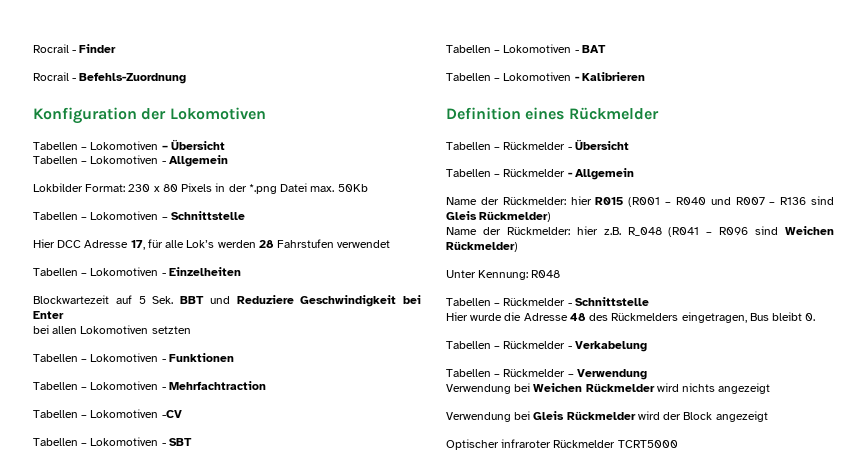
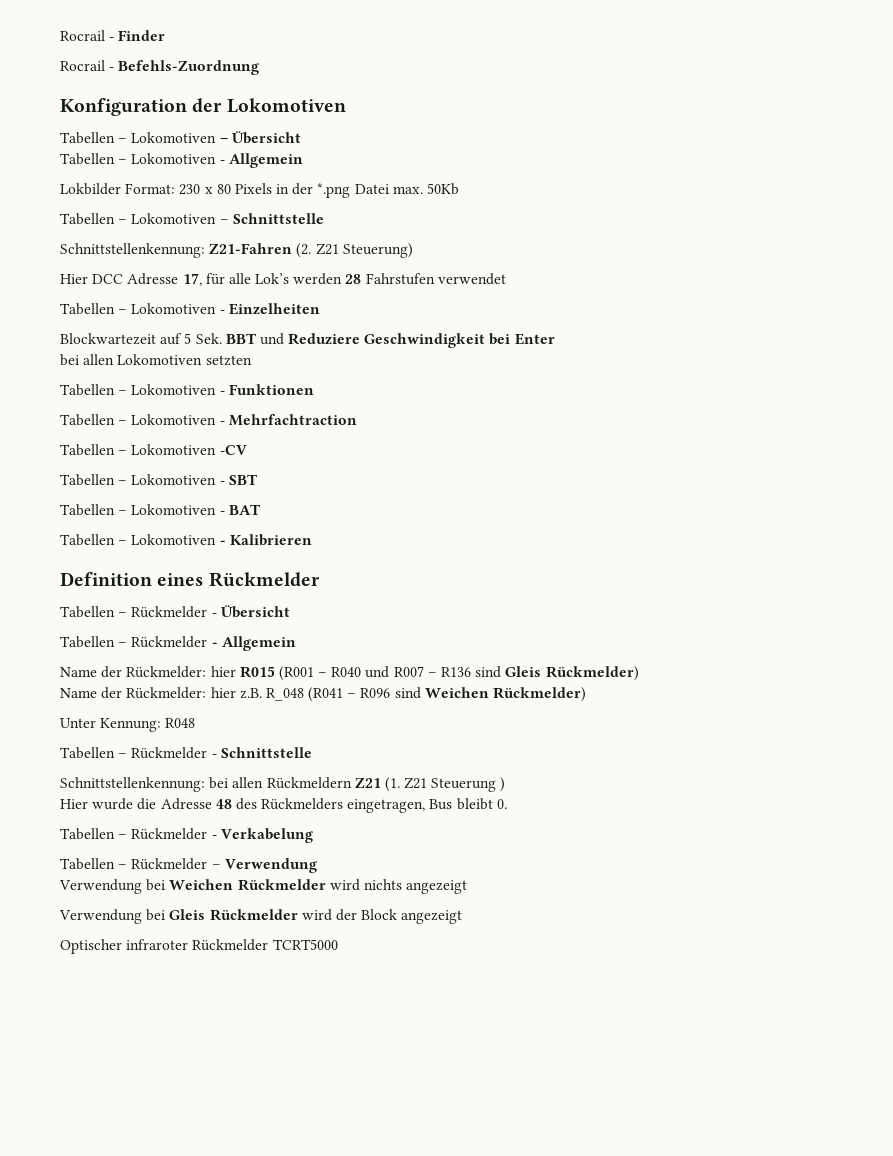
(245, 215) none -> [60,243,413,258] // Schnittstellenkennung: Z21-Fahren (2. Z21 Steuerung)
(649, 301) none -> [60,777,506,792] // Schnittstellenkennung: bei allen Rückmeldern Z21 (1. Z21 Steuerung )

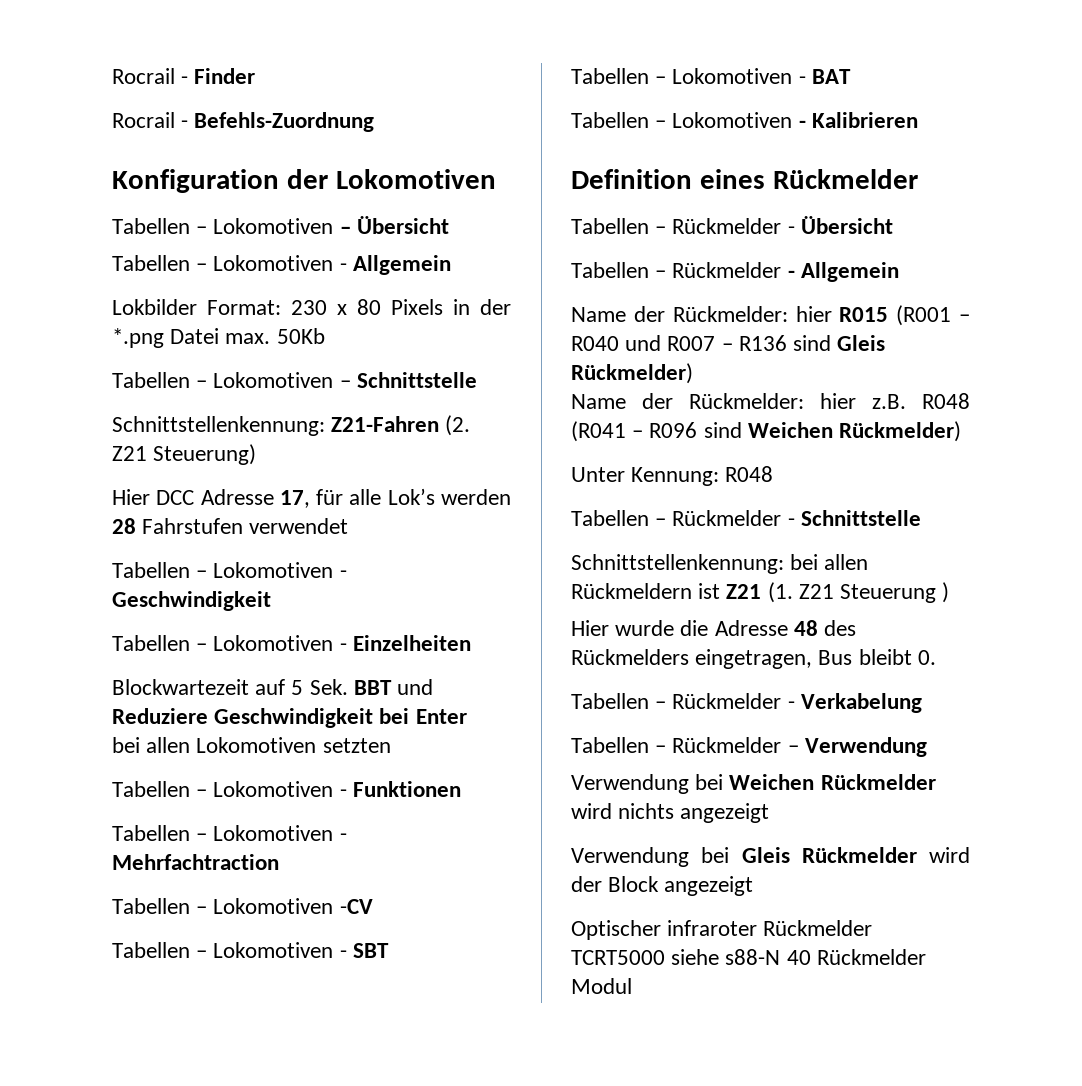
(506, 279) none -> [112,562,347,578] [112,591,271,611] // Tabellen – Lokomotiven - Geschwindigkeit
[265,688,304,701] R_048 -> [922,393,970,409] R048
(352, 783) none -> [698,583,721,599] ist
(338, 944) none -> [671,949,926,965] [571,978,632,994] siehe s88-N 40 Rückmelder Modul

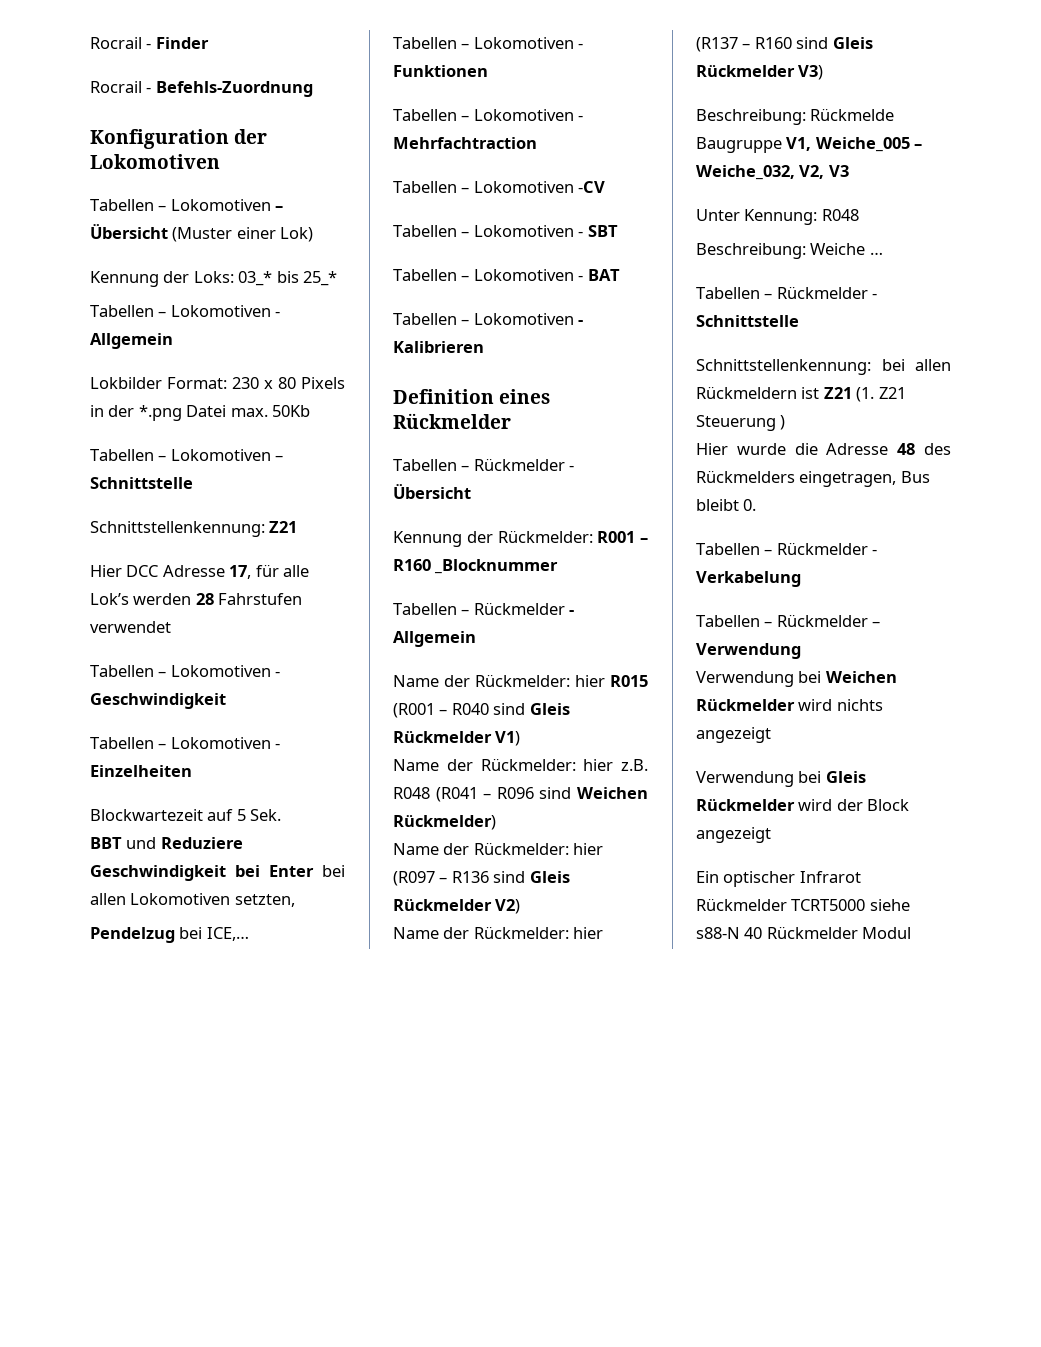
(449, 225) none -> [172,227,314,242] [90,271,338,287] (Muster einer Lok) // Kennung der Loks: 03_* bis 25_*
[331,415,471,436] [112,444,257,465] Z21-Fahren (2. Z21 Steuerung) -> [269,521,298,533] Z21
(348, 687) none -> (282, 815) //
(467, 716) // -> (314, 871) none
[322,738,391,753] setzten -> [234,894,295,907] [90,927,249,943] setzten, // Pendelzug bei ICE,…
(893, 225) none -> [393,530,648,547] [393,559,559,574] // Kennung der Rückmelder: R001 – R160 _Blocknummer
[625,335,886,351] [571,363,693,384] und R007 – R136 sind Gleis Rückmelder) -> [493,703,570,715] [393,731,521,746] sind Gleis Rückmelder V1)
(962, 431) none -> [393,842,604,855] [393,871,570,886] [393,899,521,914] [393,926,604,939] [696,37,873,52] [696,65,824,80] [696,108,895,125] [696,137,923,153] [696,165,849,180] // Name der Rückmelder: hier (R097 – R136 sind Gleis Rückmelder V2) // Name der Rückmelder: hier (R137 – R160 sind Gleis Rückmelder V3) // Beschreibung: Rückmelde Baugruppe V1, Weiche_005 – Weiche_032, V2, V3
(774, 474) none -> [696,243,883,259] // Beschreibung: Weiche …
[571,920,758,940] Optischer infraroter -> [696,871,861,887] Ein optischer Infrarot

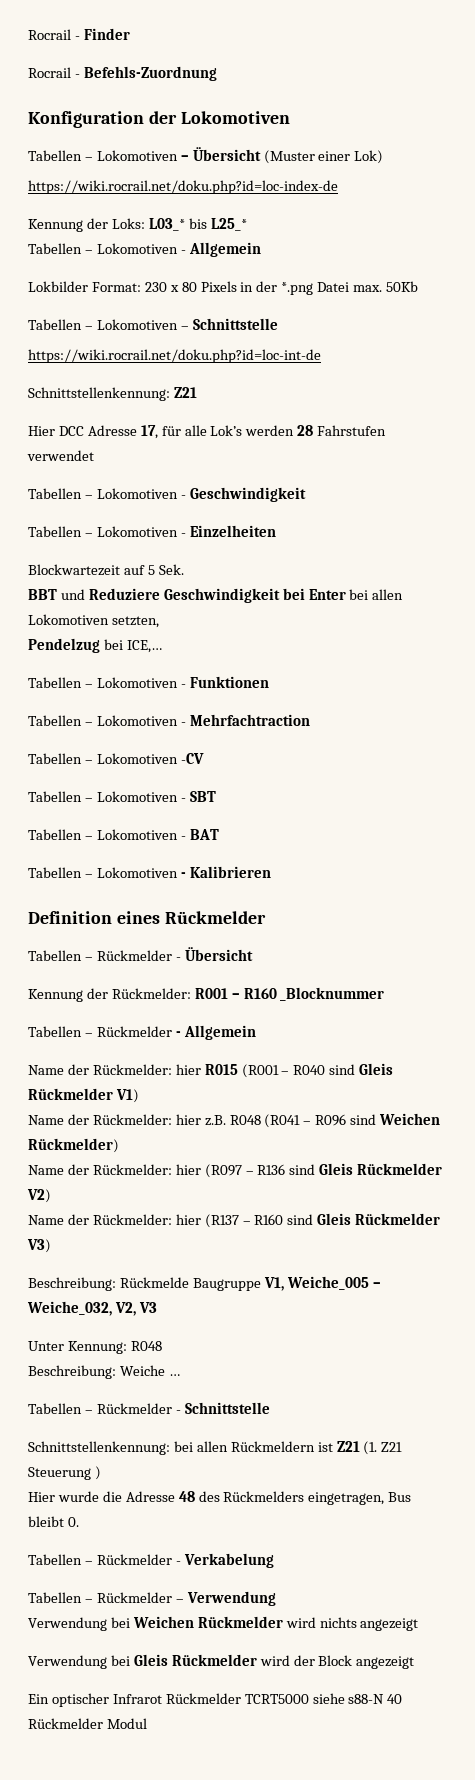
(314, 234) none -> [28,180,338,194] // https://wiki.rocrail.net/doku.php?id=loc-index-de
[238,271,338,286] 03_* bis 25_* -> [148,218,247,231] L03_* bis L25_*
(193, 483) none -> [28,349,321,363] // https://wiki.rocrail.net/doku.php?id=loc-int-de

